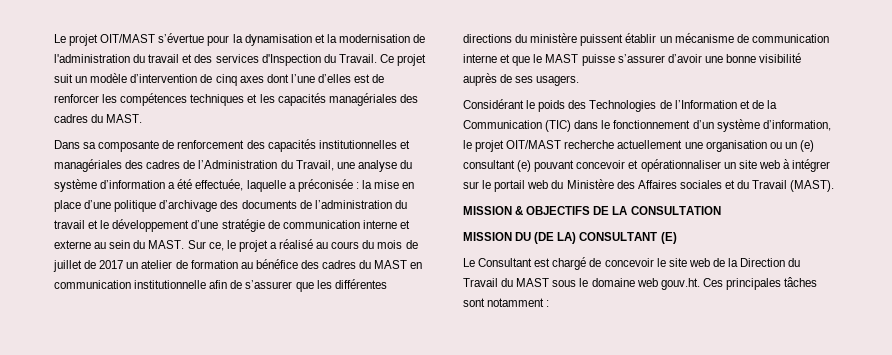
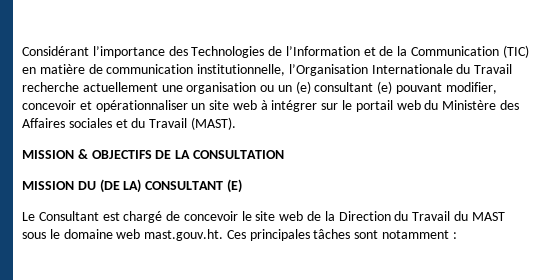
[54,33,426,46] [54,54,427,66] [54,73,385,86] [54,93,418,106] [54,114,143,123] [54,139,410,152] [54,159,412,172] [54,179,415,192] [54,200,407,212] [54,219,410,232] [54,239,418,252] [53,259,423,272] [54,279,387,292] [463,33,829,46] [463,53,802,66] [463,73,580,86] [463,99,566,112] Le projet OIT/MAST s’évertue pour la dynamisation et la modernisation de l'administration du travail et des services d'Inspection du Travail. Ce projet suit un modèle d’intervention de cinq axes dont l’une d’elles est de renforcer les compétences techniques et les capacités managériales des cadres du MAST. // Dans sa composante de renforcement des capacités institutionnelles et managériales des cadres de l’Administration du Travail, une analyse du système d’information a été effectuée, laquelle a préconisée : la mise en place d’une politique d’archivage des documents de l’administration du travail et le développement d’une stratégie de communication interne et externe au sein du MAST. Sur ce, le projet a réalisé au cours du mois de juillet de 2017 un atelier de formation au bénéfice des cadres du MAST en communication institutionnelle afin de s’assurer que les différentes directions du ministère puissent établir un mécanisme de communication interne et que le MAST puisse s’assurer d’avoir une bonne visibilité auprès de ses usagers. // Considérant le poids -> [22,46,165,58] Considérant l’importance
[574,119,831,132] [463,140,562,152] dans le fonctionnement d’un système d’information, le projet OIT/MAST -> [22,64,513,76] en matière de communication institutionnelle, l’Organisation Internationale du Travail
(575, 166) none -> [445,82,497,94] modifier,
[660,278,700,290] gouv.ht. -> [144,229,224,241] mast.gouv.ht.

